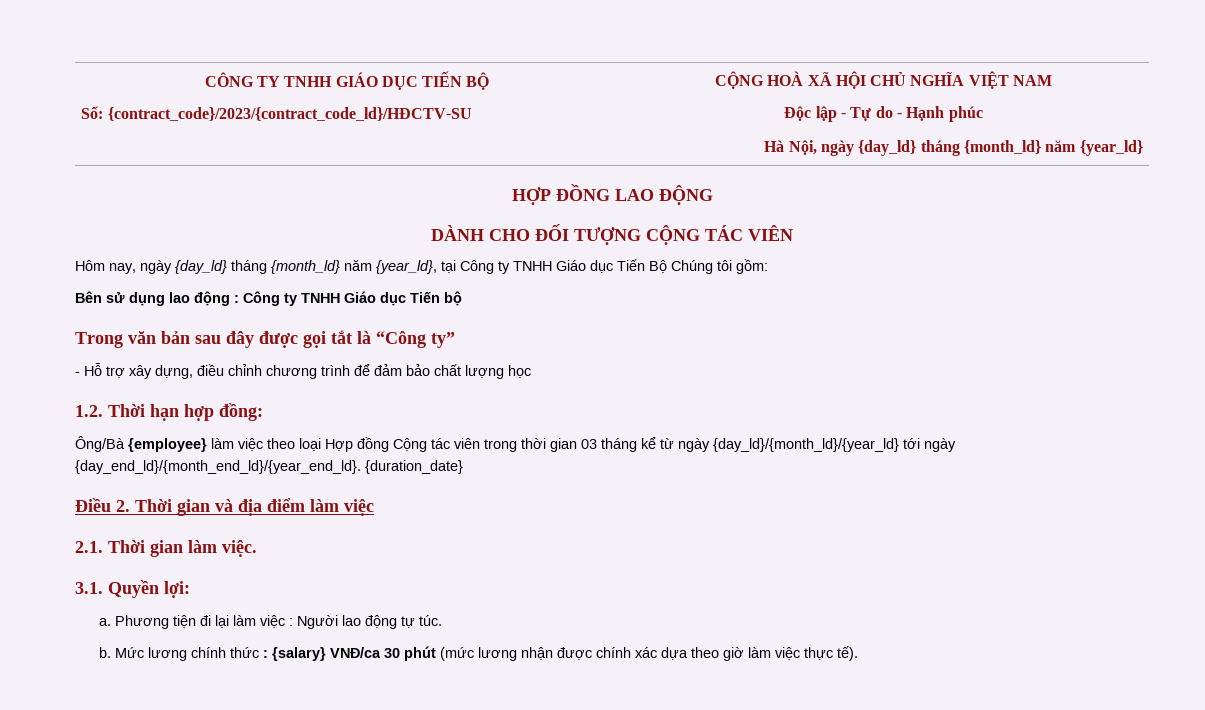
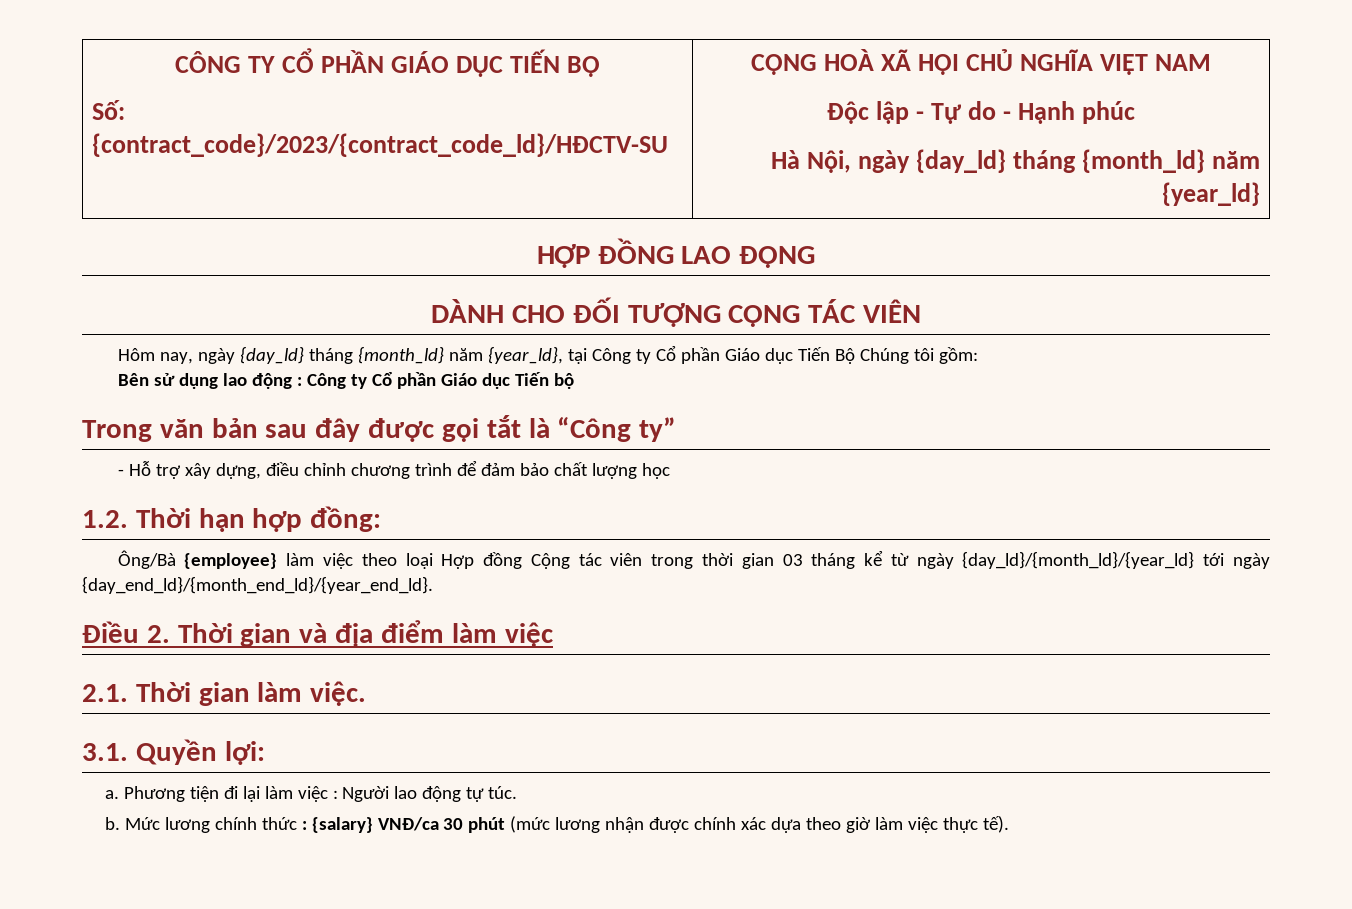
[284,76,333,87] TNHH -> [281,48,384,73] CỔ PHẦN
[513,261,552,271] TNHH -> [655,345,720,364] Cổ phần
[301,293,340,303] TNHH -> [371,372,436,389] Cổ phần
[365,460,463,474] {duration_date} -> (433, 585) none

